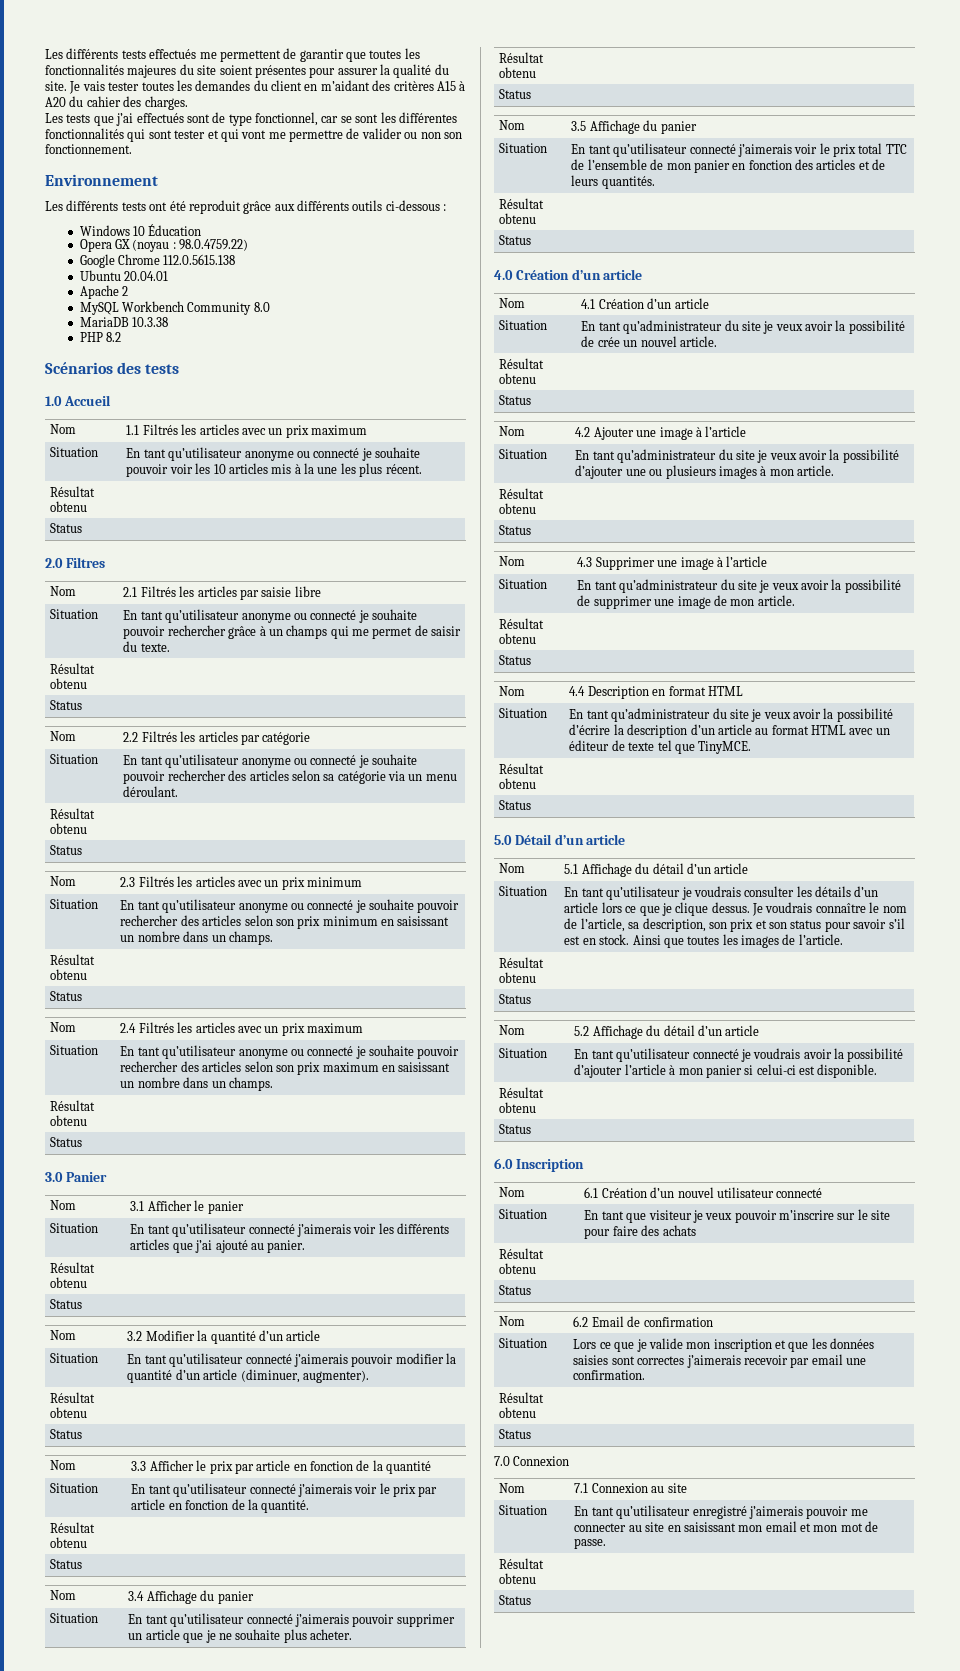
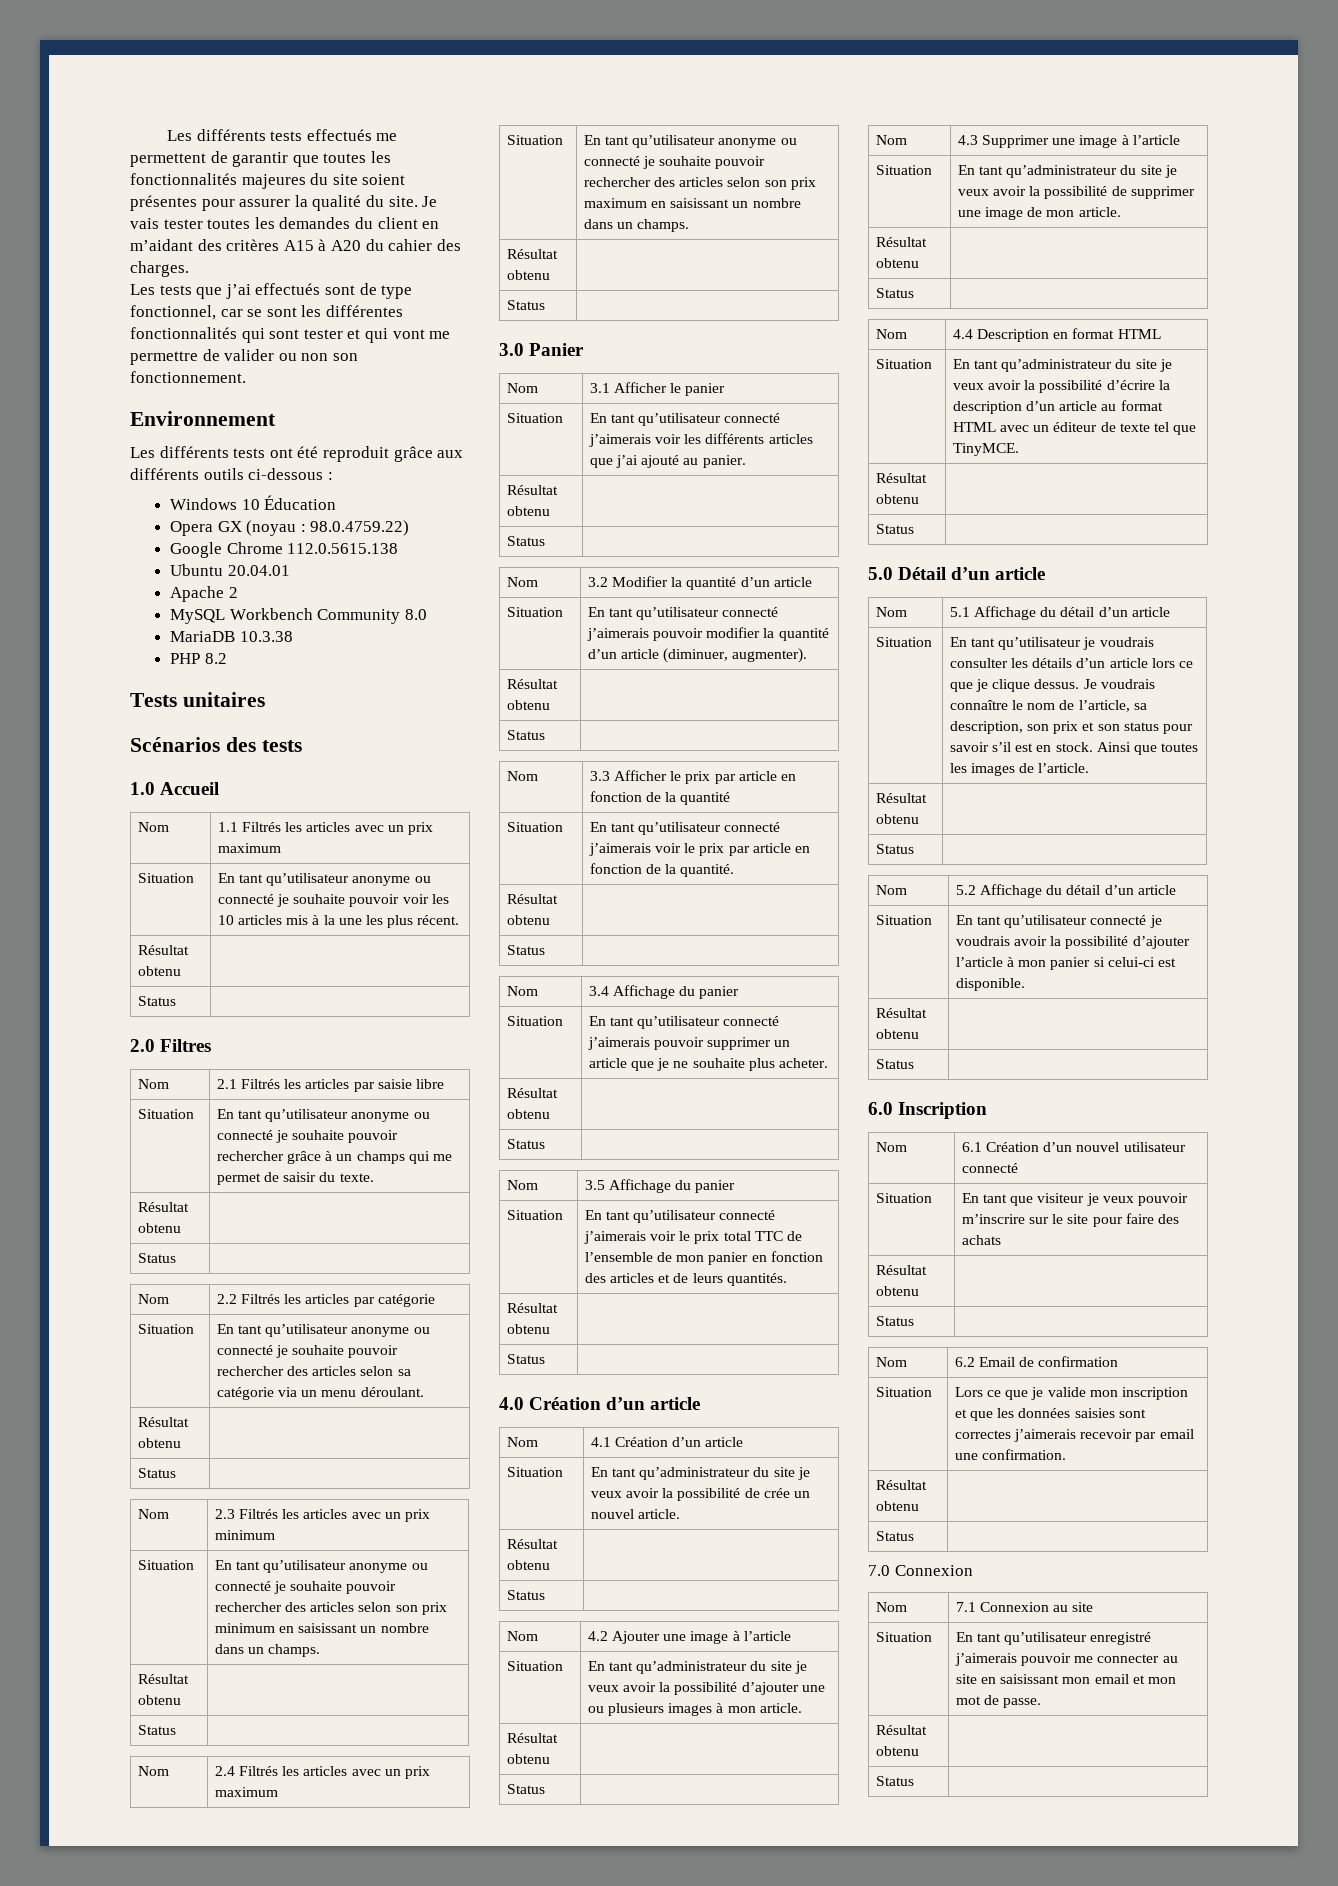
(121, 337) none -> [130,692,265,707] // Tests unitaires

